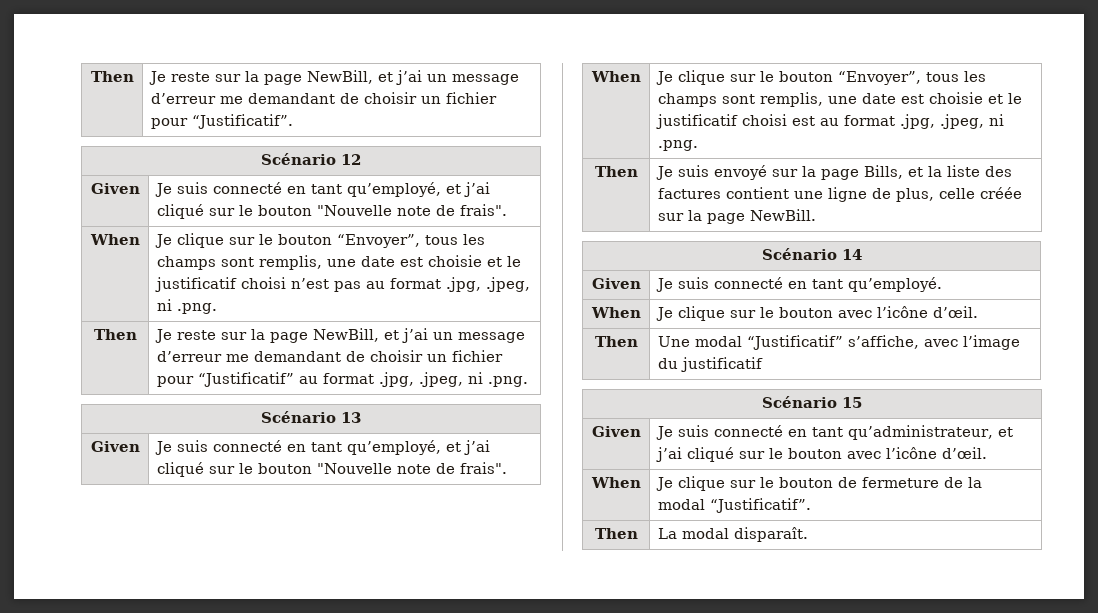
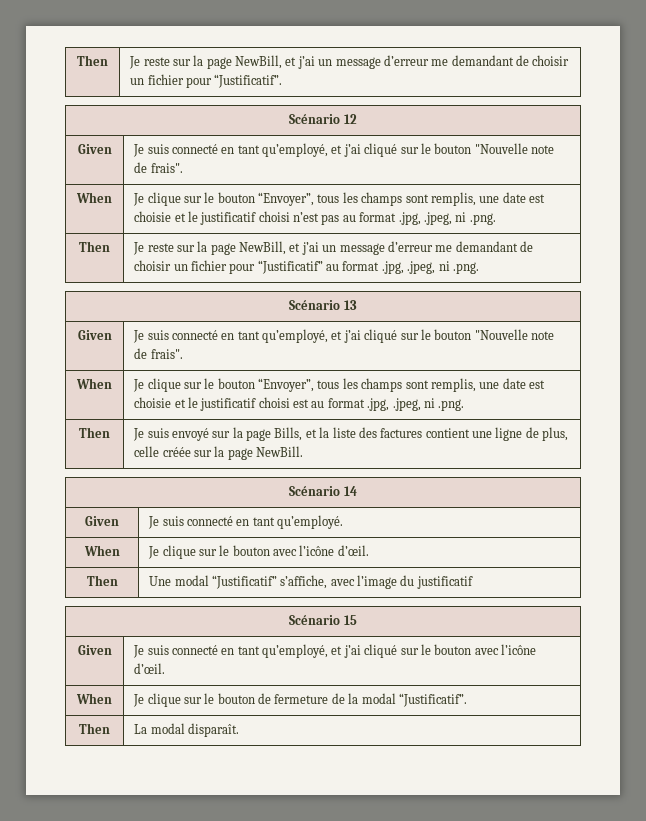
[847,425,993,440] qu’administrateur, -> [262,644,329,658] qu’employé,

